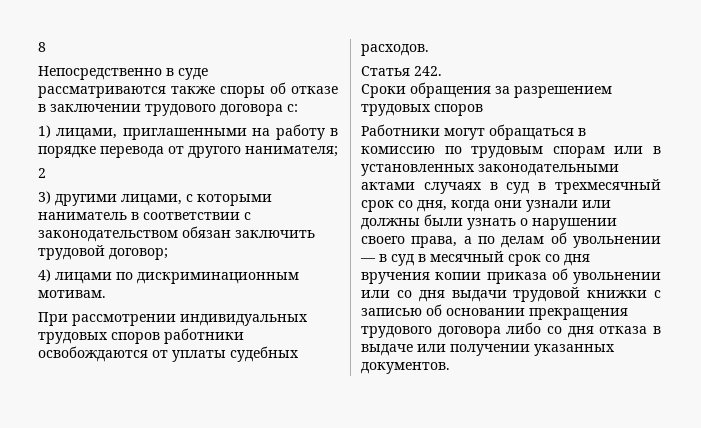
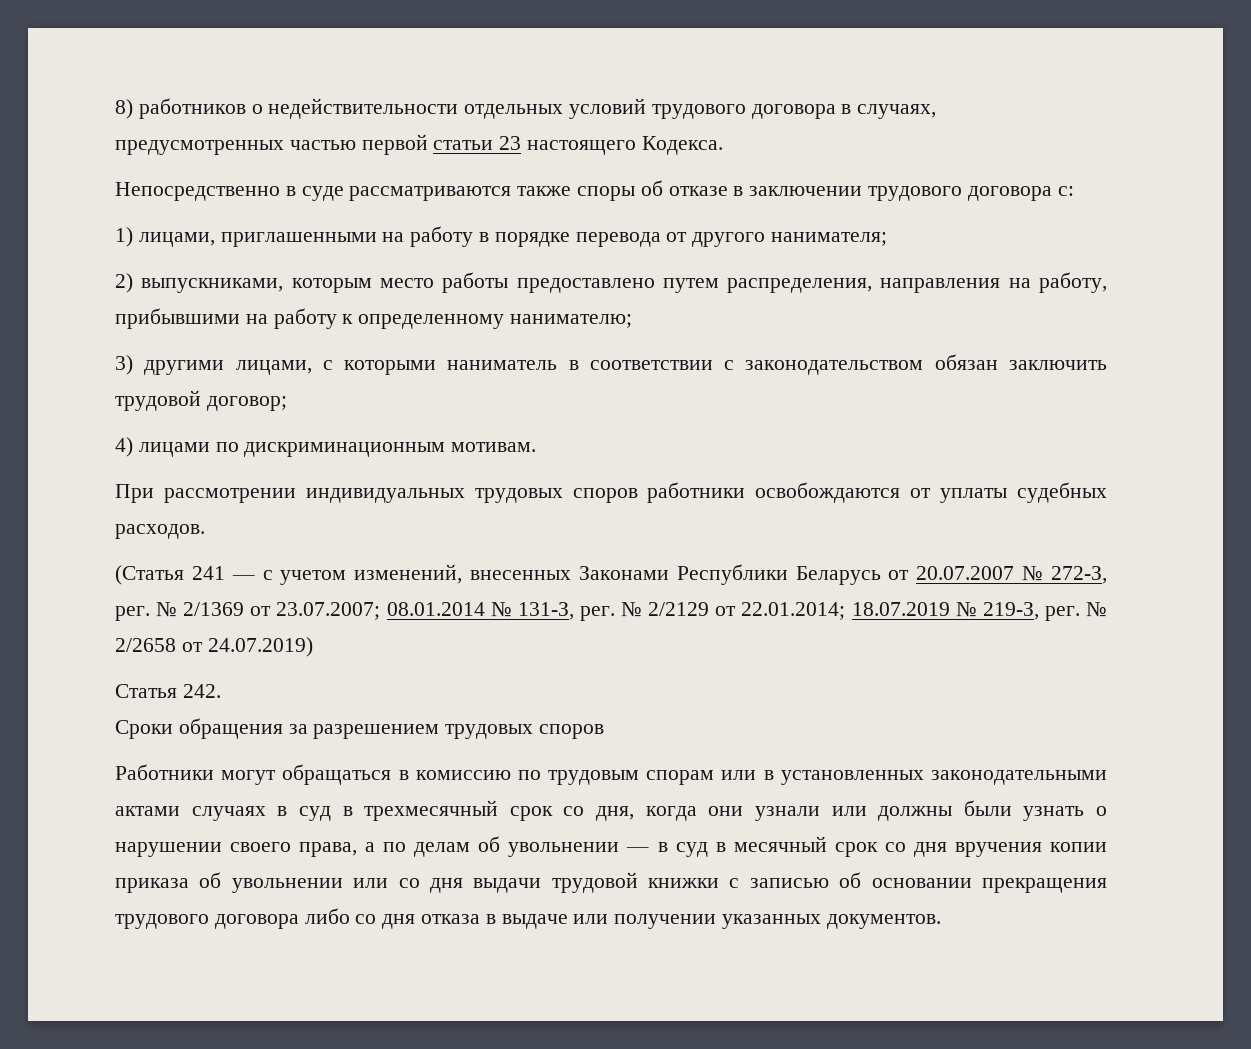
[38,42,46,52] 8 -> [115,98,937,119] [115,134,723,155] 8) работников о недействительности отдельных условий трудового договора в случаях, предусмотренных частью первой статьи 23 настоящего Кодекса.
[38,168,46,178] 2 -> [115,272,1107,293] [115,308,633,329] 2) выпускниками, которым место работы предоставлено путем распределения, направления на работу, прибывшими на работу к определенному нанимателю;
(429, 50) none -> [115,564,1107,585] [115,602,1107,621] [115,637,313,657] // (Статья 241 — с учетом изменений, внесенных Законами Республики Беларусь от 20.07.2007 № 272-З, рег. № 2/1369 от 23.07.2007; 08.01.2014 № 131-З, рег. № 2/2129 от 22.01.2014; 18.07.2019 № 219-З, рег. № 2/2658 от 24.07.2019)

